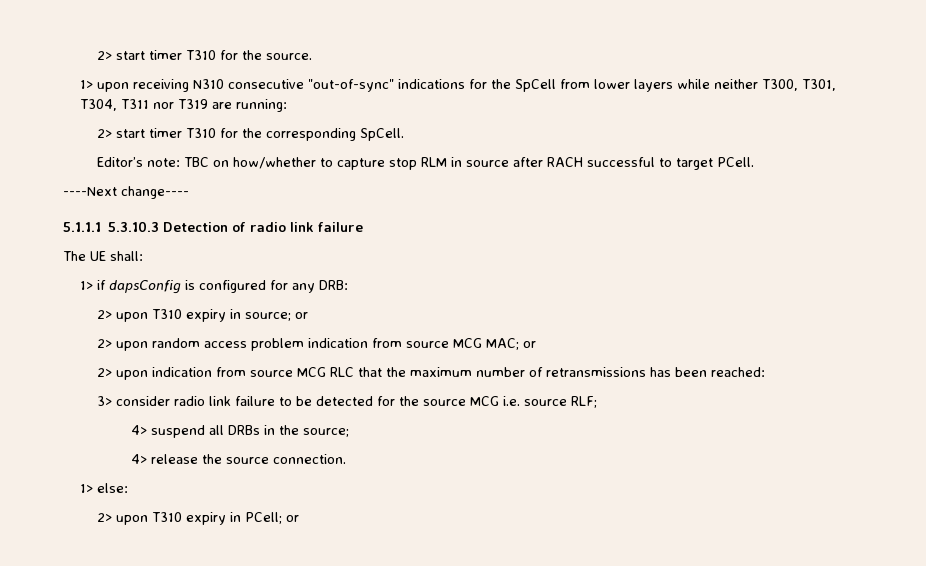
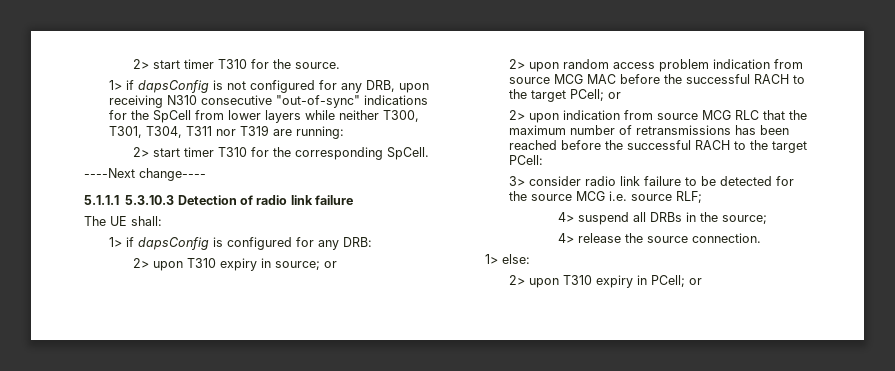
(94, 84) none -> [125,80,395,93] if dapsConfig is not configured for any DRB,
[97,157,755,170] // Editor’s note: TBC on how/whether to capture stop RLM in source after RACH successful to target PCell. -> (430, 153) none
[486,338,520,350] MAC; -> [587,74,806,84] [509,89,605,102] MAC before the successful RACH to the target PCell;
[711,367,766,377] reached: -> [509,140,808,153] [509,155,544,165] reached before the successful RACH to the target PCell:

